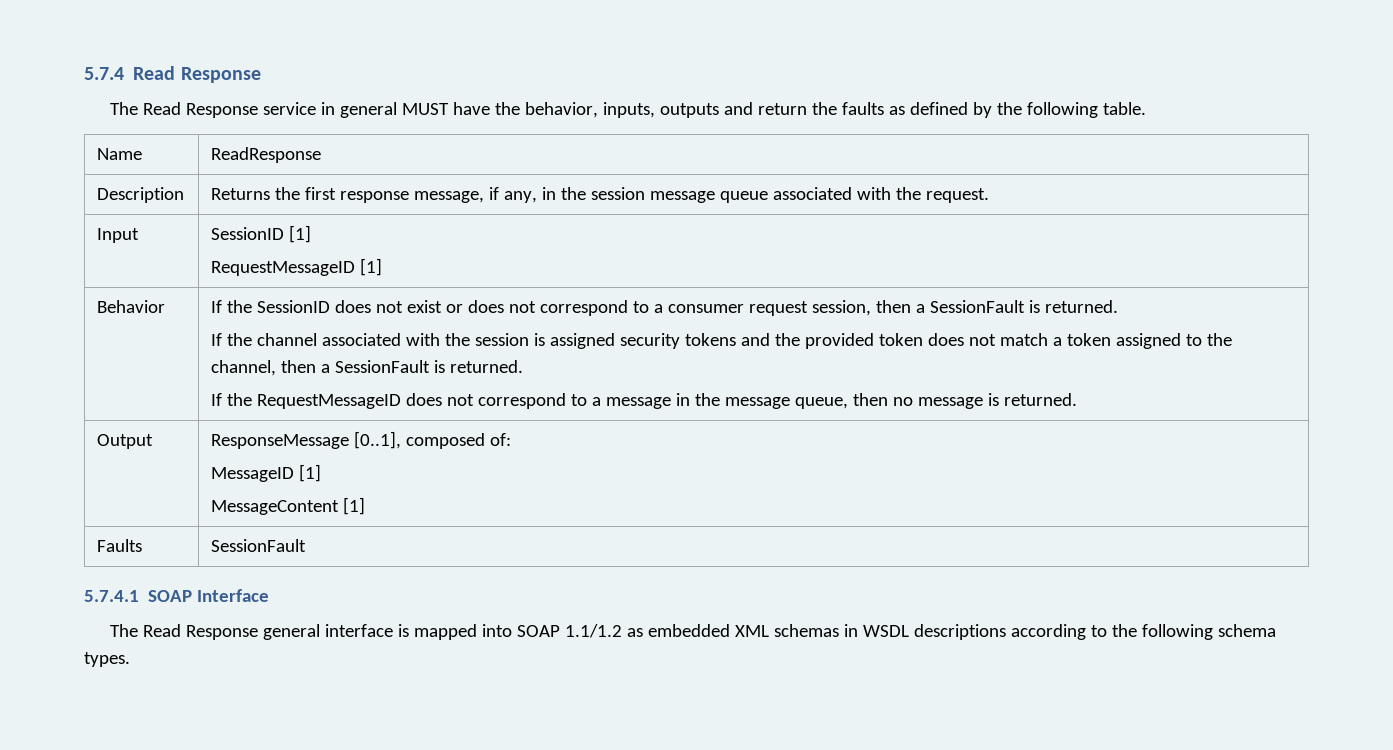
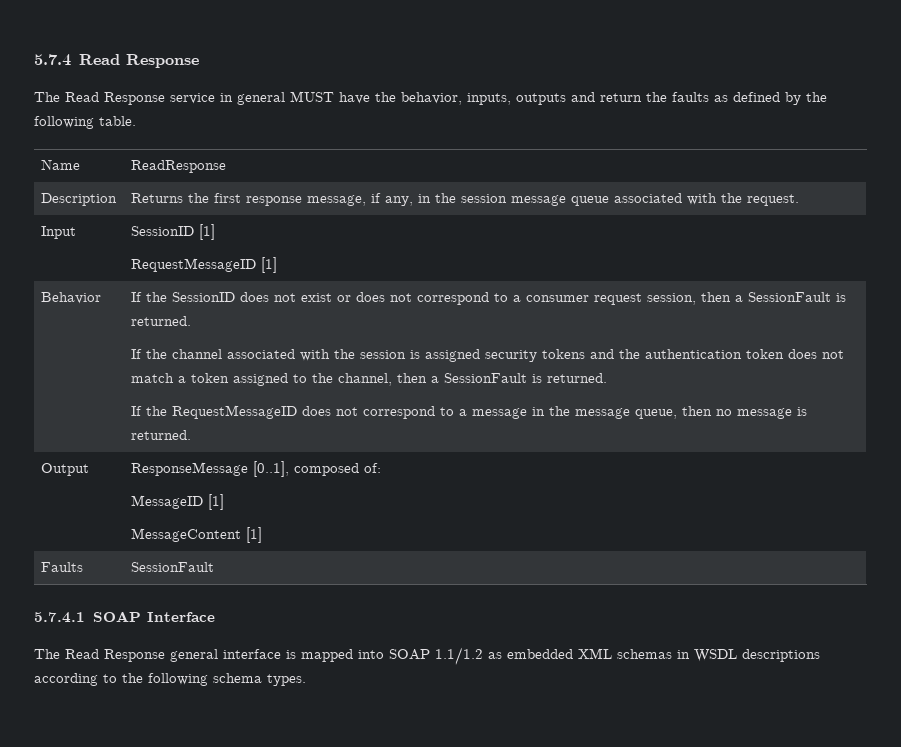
[805,333,875,349] provided -> [645,349,743,359] authentication

